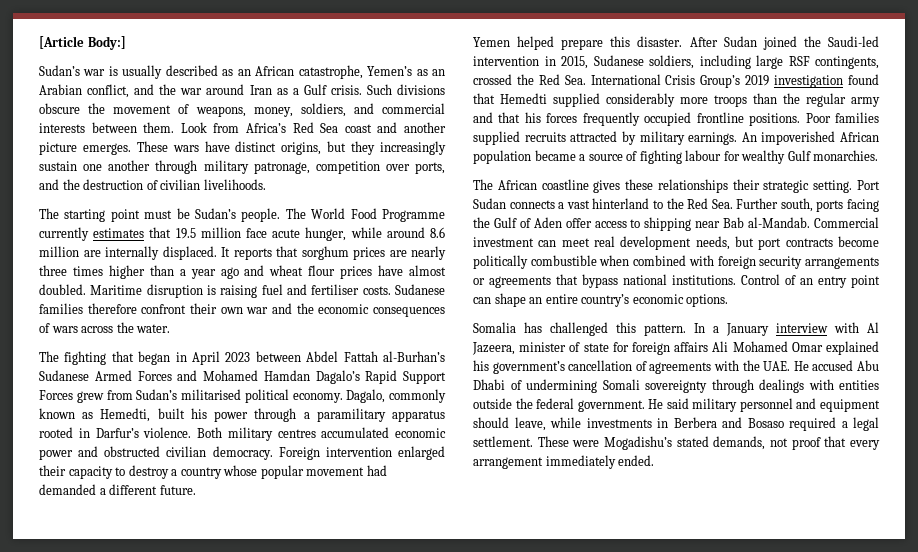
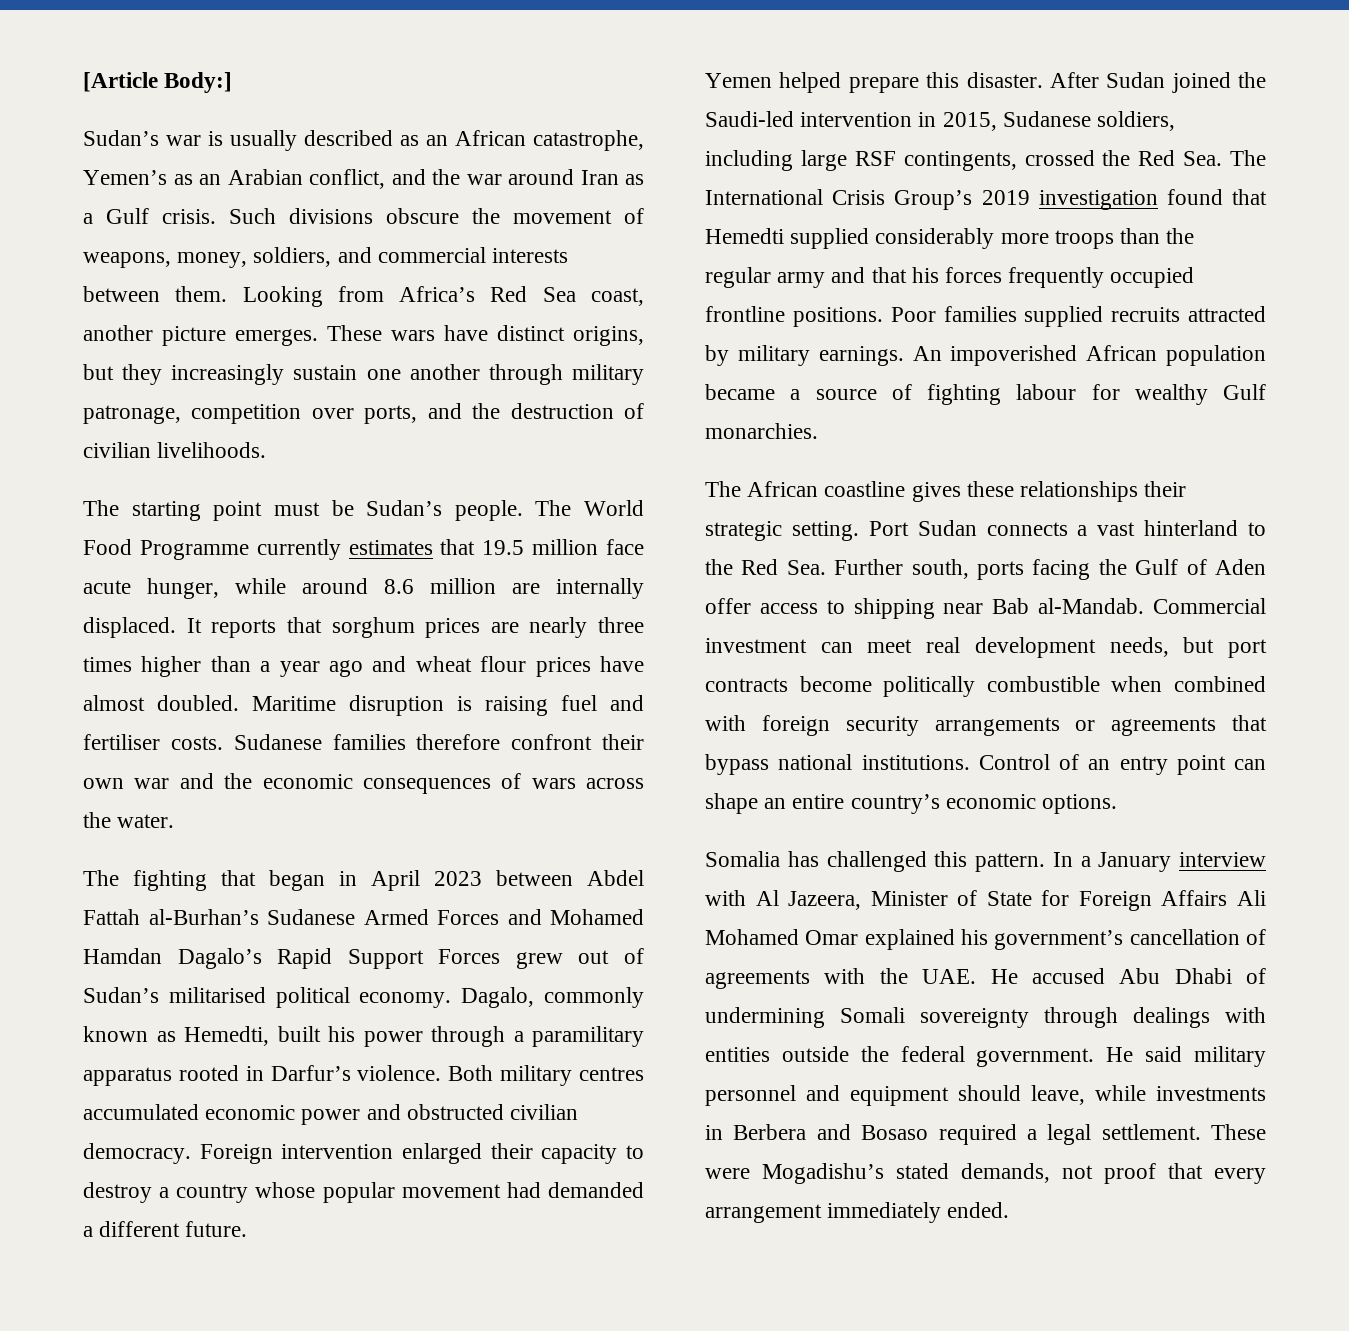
[180,122,207,133] Look -> [242,286,323,307] Looking
[344,122,398,133] coast and -> [591,288,644,306] coast,
[106,390,133,400] from -> [578,948,644,964] out of
(586, 80) none -> [1230,150,1266,166] The
[519,342,709,355] minister of state for foreign affairs -> [870,890,1228,911] Minister of State for Foreign Affairs

